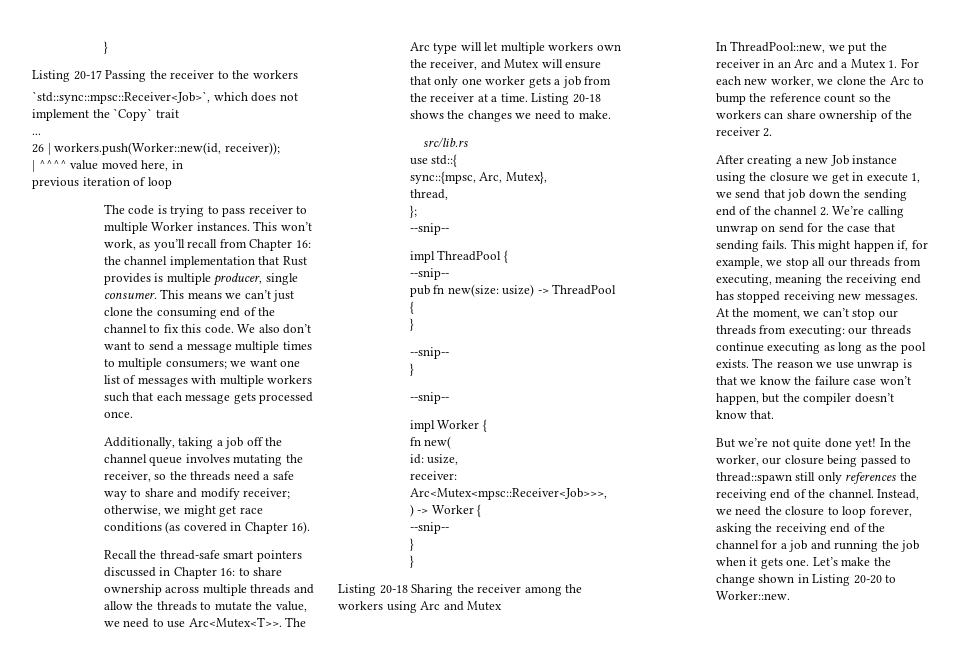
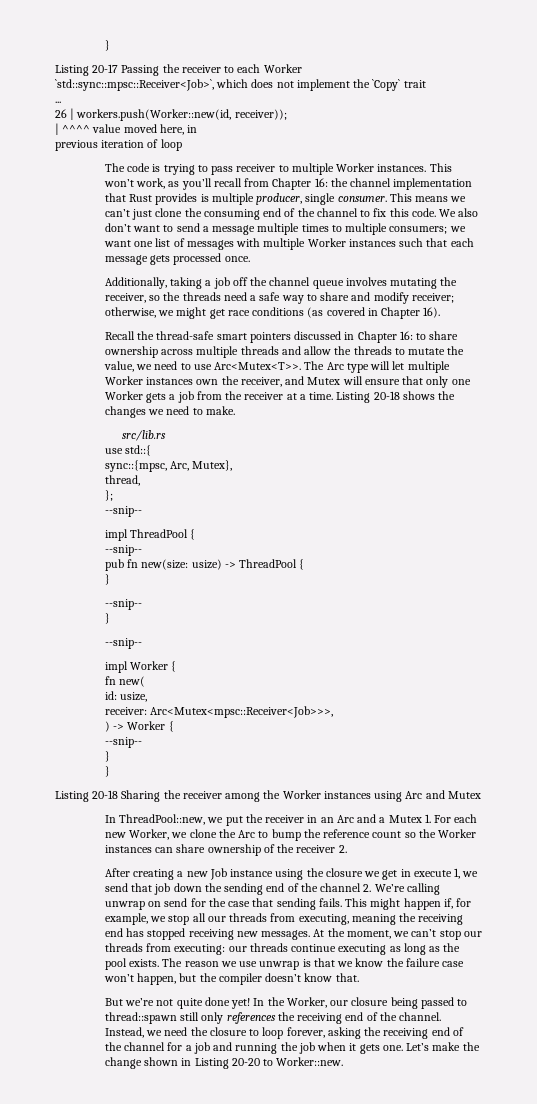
[232,70,298,79] the workers -> [237,64,302,73] each Worker
[267,375,313,384] workers -> [307,238,396,247] Worker instances
[548,42,594,51] workers -> [104,376,194,385] Worker instances
[485,76,526,85] worker -> [104,391,143,400] Worker
[338,601,383,610] workers -> [282,790,371,799] Worker instances
[770,76,814,87] worker, -> [129,829,170,840] Worker,
[715,110,761,119] workers -> [438,829,477,838] [104,845,152,853] Worker instances
[715,455,759,466] worker, -> [286,997,327,1008] Worker,

